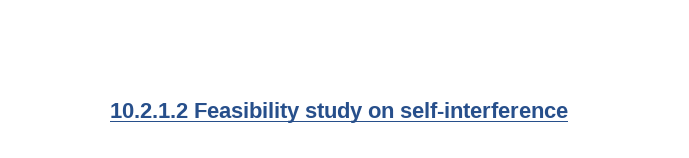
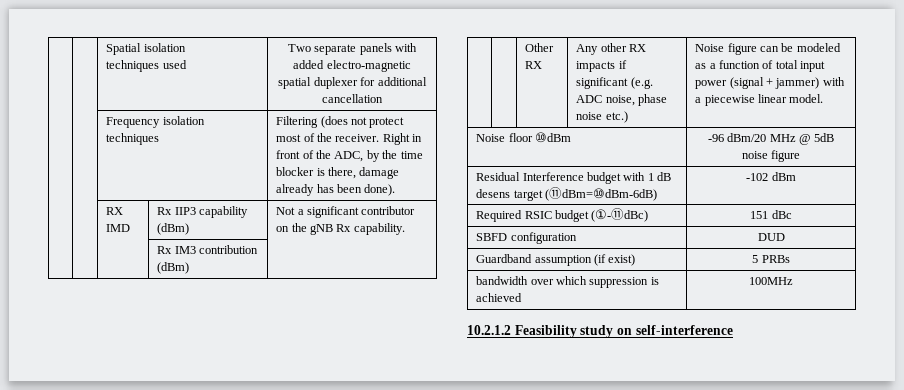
(110, 110) none -> [106,43,186,55] [106,60,187,72] [287,43,418,55] [293,60,411,72] [278,77,427,89] [322,94,383,103] [106,116,205,128] [106,133,160,145] [276,116,405,128] [276,133,423,145] [276,150,423,162] [276,167,400,179] [276,184,396,196] [106,207,124,215] [106,224,131,232] [157,206,249,218] [157,223,190,235] [276,206,416,218] [276,223,405,235] [157,245,259,254] [157,262,190,274] [525,43,555,52] [525,61,543,69] [576,43,647,55] [576,60,627,72] [576,77,653,89] [576,94,668,106] [576,111,628,123] [695,43,841,55] [695,60,826,72] [695,77,845,89] [695,94,824,106] [476,132,572,143] [707,133,835,145] [741,150,801,162] [476,172,672,184] [476,187,658,201] [746,172,796,181] [476,208,649,222] [750,210,792,219] [476,232,577,244] [757,233,785,241] [476,254,636,266] [752,255,790,263] [476,276,659,288] [476,293,523,302] [749,277,793,285] | | Spatial isolation // techniques used | Two separate panels with added electro-magnetic spatial duplexer for additional cancellation // | | Frequency isolation techniques | Filtering (does not protect most of the receiver. Right in front of the ADC, by the time blocker is there, damage already has been done). // | | RX IMD | Rx IIP3 capability (dBm) | Not a significant contributor on the gNB Rx capability. // | | | Rx IM3 contribution (dBm) | // | | Other RX | Any other RX impacts if significant (e.g. ADC noise, phase noise etc.) | Noise figure can be modeled as a function of total input power (signal + jammer) with a piecewise linear model. // Noise floor ⑩dBm | -96 dBm/20 MHz @ 5dB noise figure // Residual Interference budget with 1 dB desens target (⑪dBm=⑩dBm-6dB) | -102 dBm // Required RSIC budget (①-⑪dBc) | 151 dBc // SBFD configuration | DUD // Guardband assumption (if exist) | 5 PRBs // bandwidth over which suppression is achieved | 100MHz //

